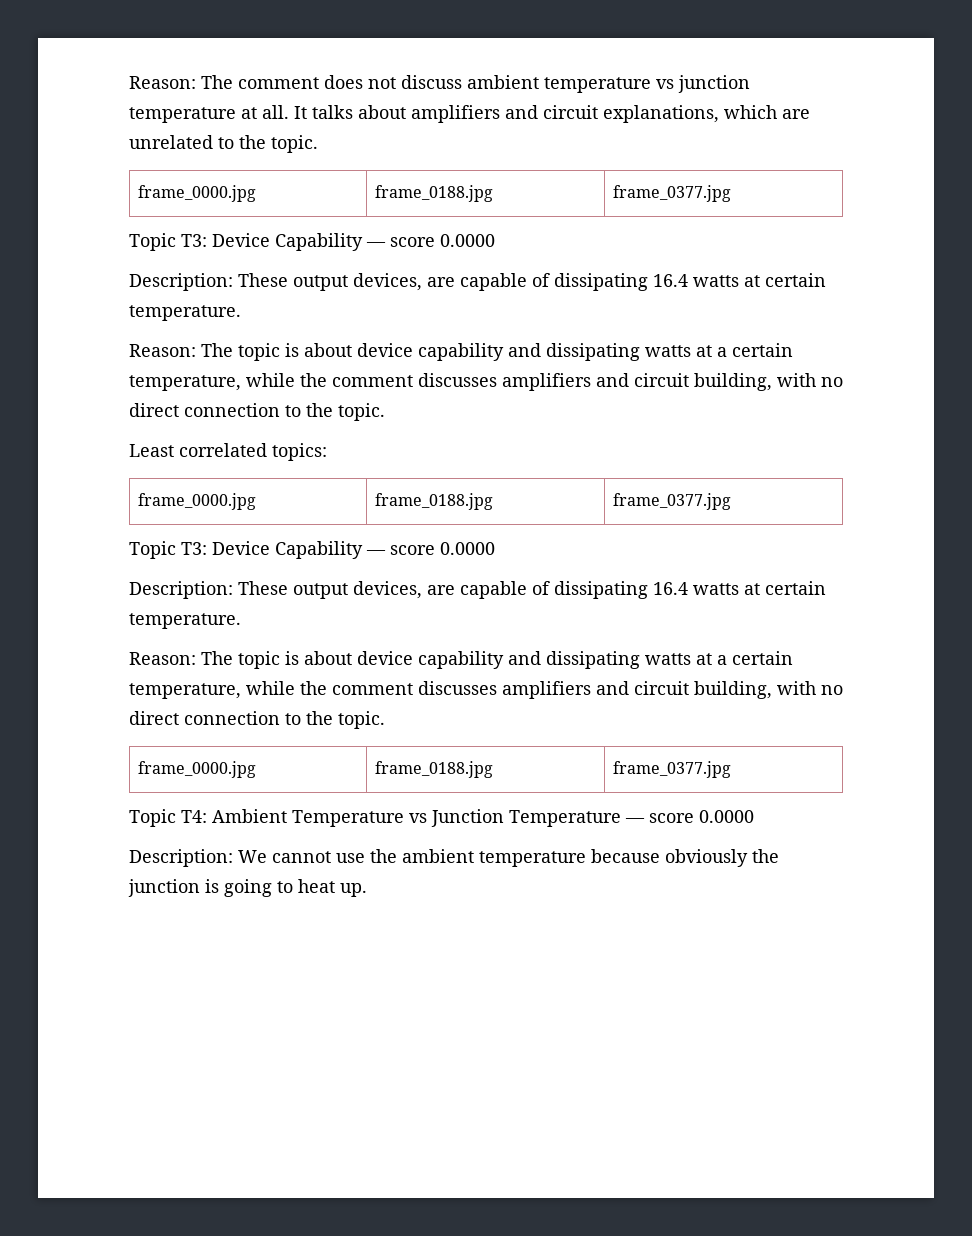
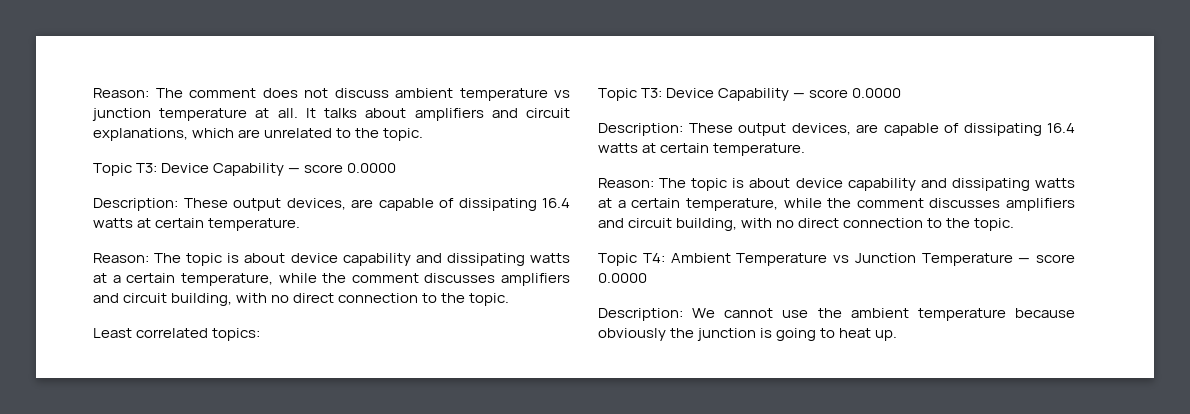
[138,185,257,202] [375,185,494,202] [613,185,732,202] // frame_0000.jpg | frame_0188.jpg | frame_0377.jpg -> (424, 134) none
[138,493,257,510] [375,493,494,510] [613,493,732,510] // frame_0000.jpg | frame_0188.jpg | frame_0377.jpg -> (261, 334) none
[138,761,257,778] [375,761,494,778] [613,761,732,778] // frame_0000.jpg | frame_0188.jpg | frame_0377.jpg -> (1015, 224) none

